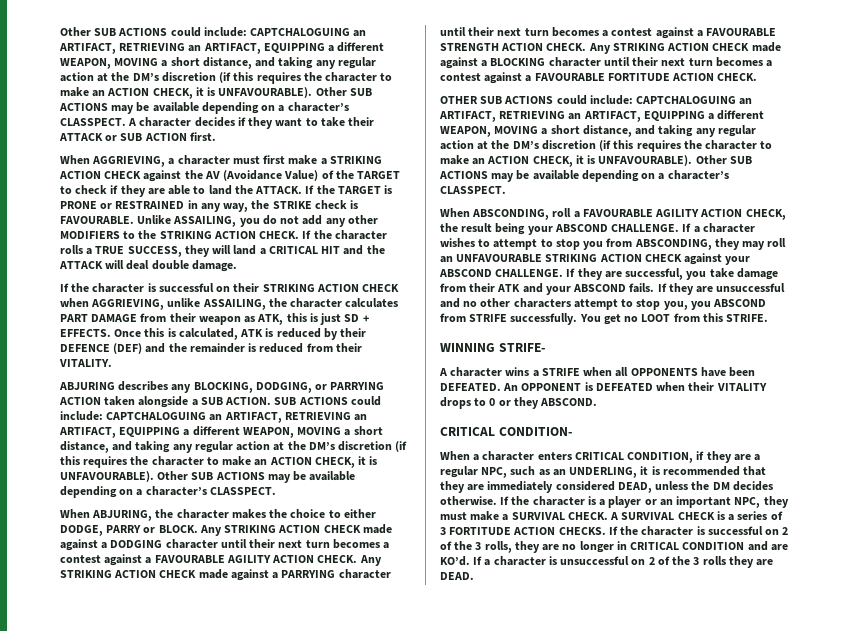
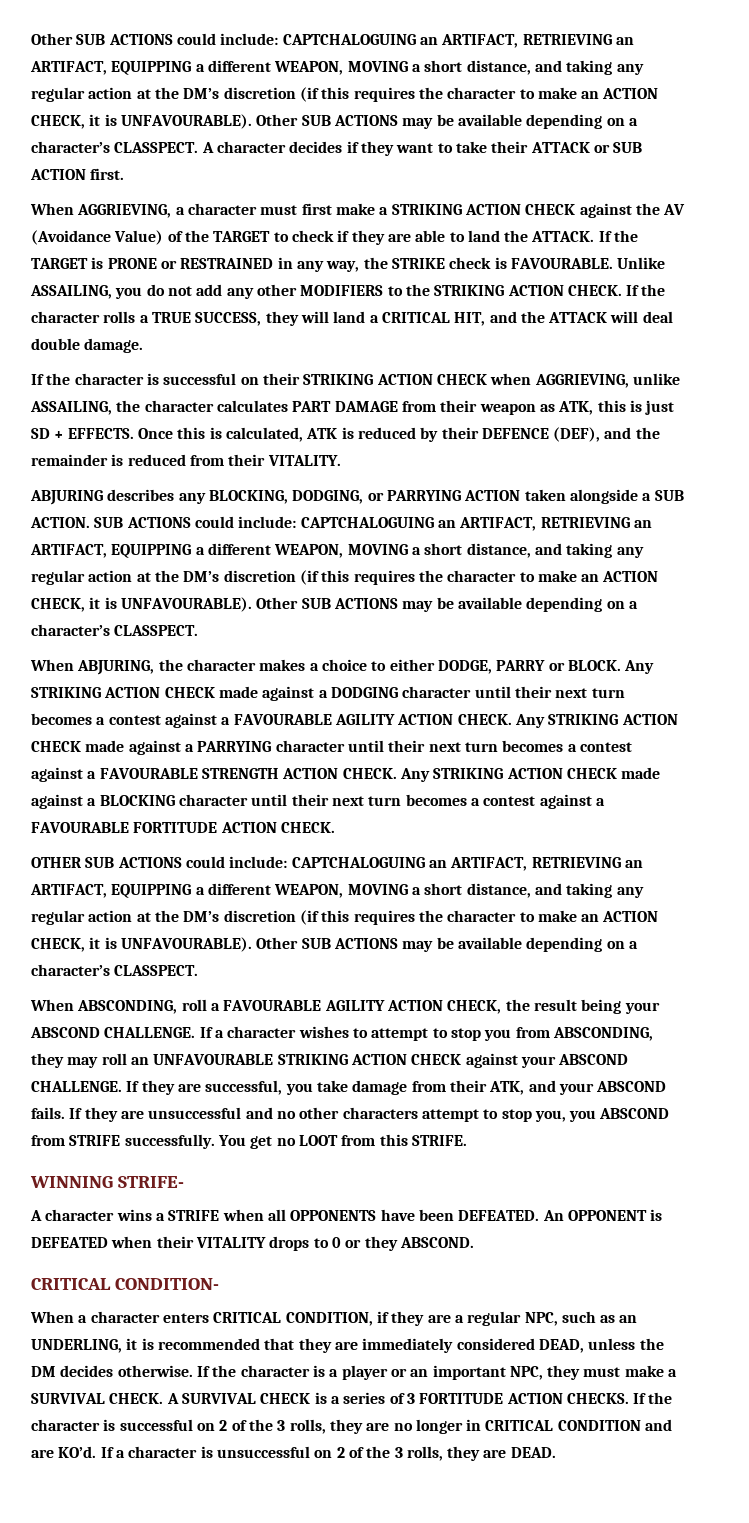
[321,246,341,254] HIT -> [454,312,486,326] HIT,
[113,343,143,354] (DEF) -> [553,427,601,442] (DEF),
[269,509,288,518] the -> [309,663,319,671] a
[497,284,521,292] ATK -> [489,1081,525,1095] ATK,
[702,556,726,565] rolls -> [406,1446,443,1461] rolls,

